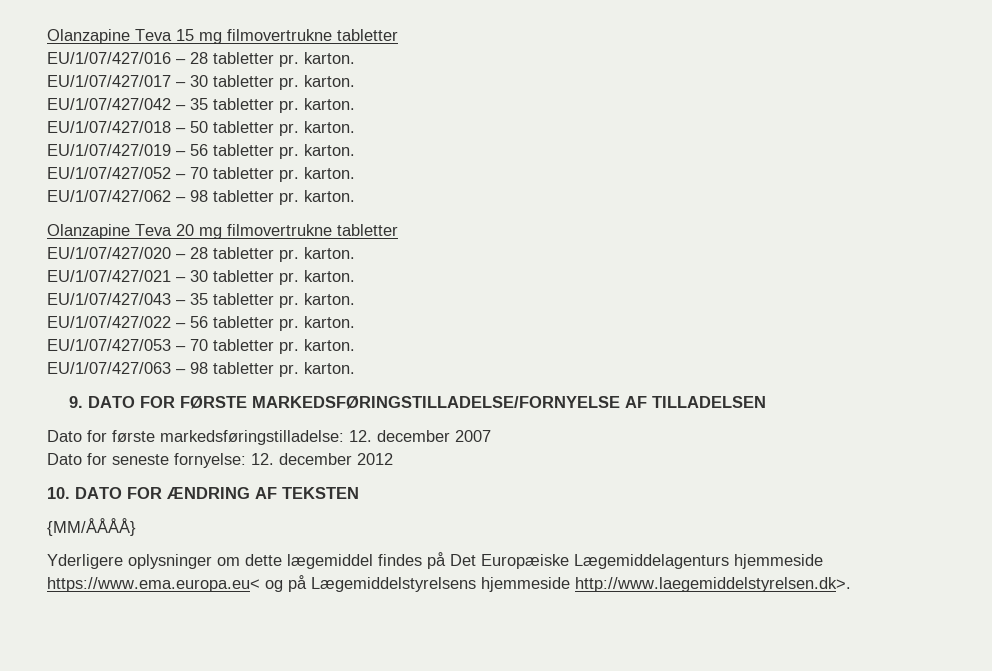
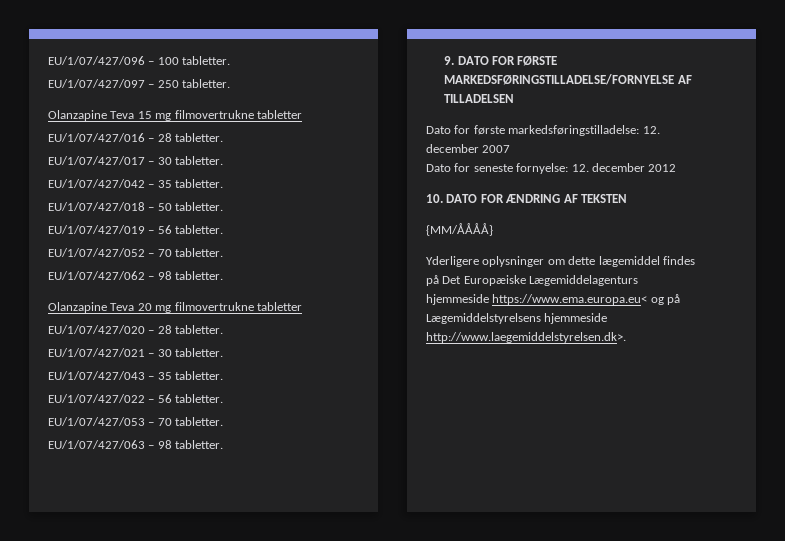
(47, 36) none -> [48,56,231,65] [48,79,231,88] EU/1/07/427/096 – 100 tabletter. // EU/1/07/427/097 – 250 tabletter. //
[213,52,355,67] tabletter pr. karton. -> [175,133,224,142] tabletter.
[213,75,355,90] tabletter pr. karton. -> [175,156,224,165] tabletter.
[213,98,355,113] tabletter pr. karton. -> [175,179,224,188] tabletter.
[213,121,355,136] tabletter pr. karton. -> [175,202,224,211] tabletter.
[213,144,355,159] tabletter pr. karton. -> [175,225,224,234] tabletter.
[213,167,355,182] tabletter pr. karton. -> [175,248,224,257] tabletter.
[213,190,355,205] tabletter pr. karton. -> [175,271,224,280] tabletter.
[213,247,355,262] tabletter pr. karton. -> [175,325,224,334] tabletter.
[213,270,355,285] tabletter pr. karton. -> [175,348,224,357] tabletter.
[213,293,355,308] tabletter pr. karton. -> [175,371,224,380] tabletter.
[213,316,355,331] tabletter pr. karton. -> [175,394,224,403] tabletter.
[213,339,355,354] tabletter pr. karton. -> [175,417,224,426] tabletter.
[213,362,355,377] tabletter pr. karton. -> [175,440,224,449] tabletter.

